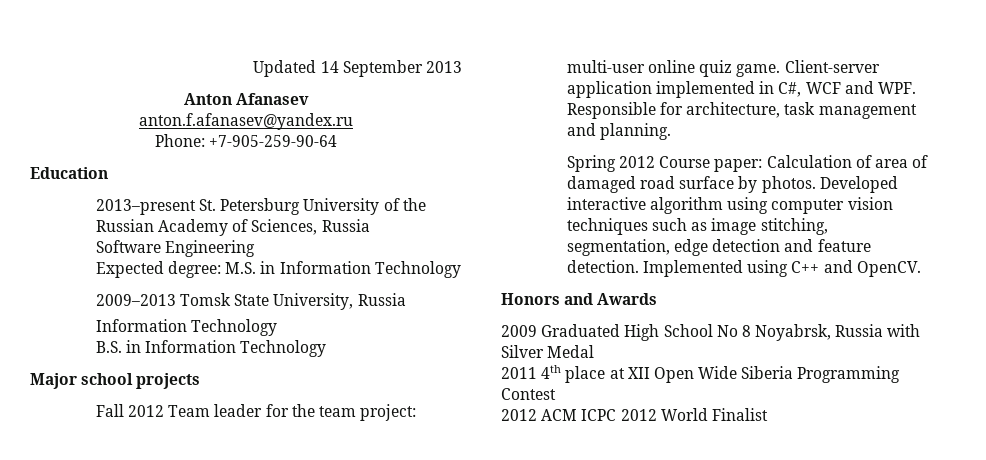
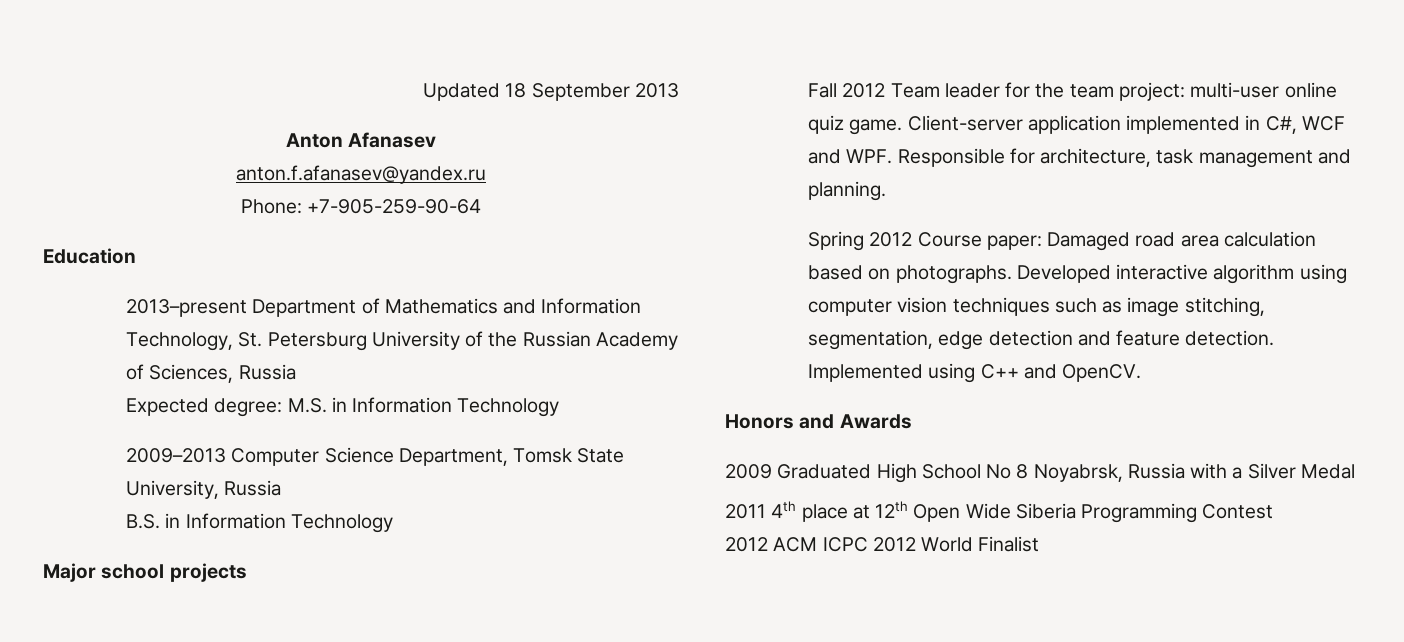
[320,61,339,73] 14 -> [505,83,527,98] 18
(196, 207) none -> [252,298,642,317] [126,332,234,351] Department of Mathematics and Information Technology,
[95,240,256,257] // Software Engineering -> (296, 372) none
(176, 300) none -> [231,447,508,466] Computer Science Department,
[95,319,278,336] // Information Technology -> (282, 488) none
[766,155,929,168] [566,176,816,193] Calculation of area of damaged road surface by photos. -> [1047,231,1317,251] [808,265,1012,284] Damaged road area calculation based on photographs.
(921, 330) none -> [1232,467,1243,479] a
[627,367,650,379] XII -> [875,501,909,518] 12th

